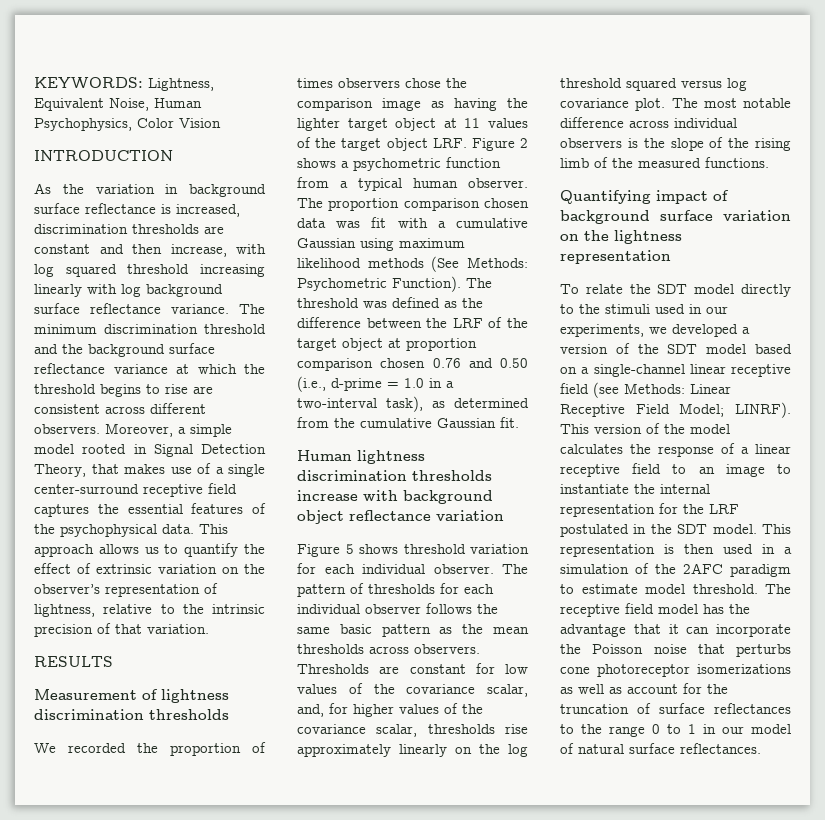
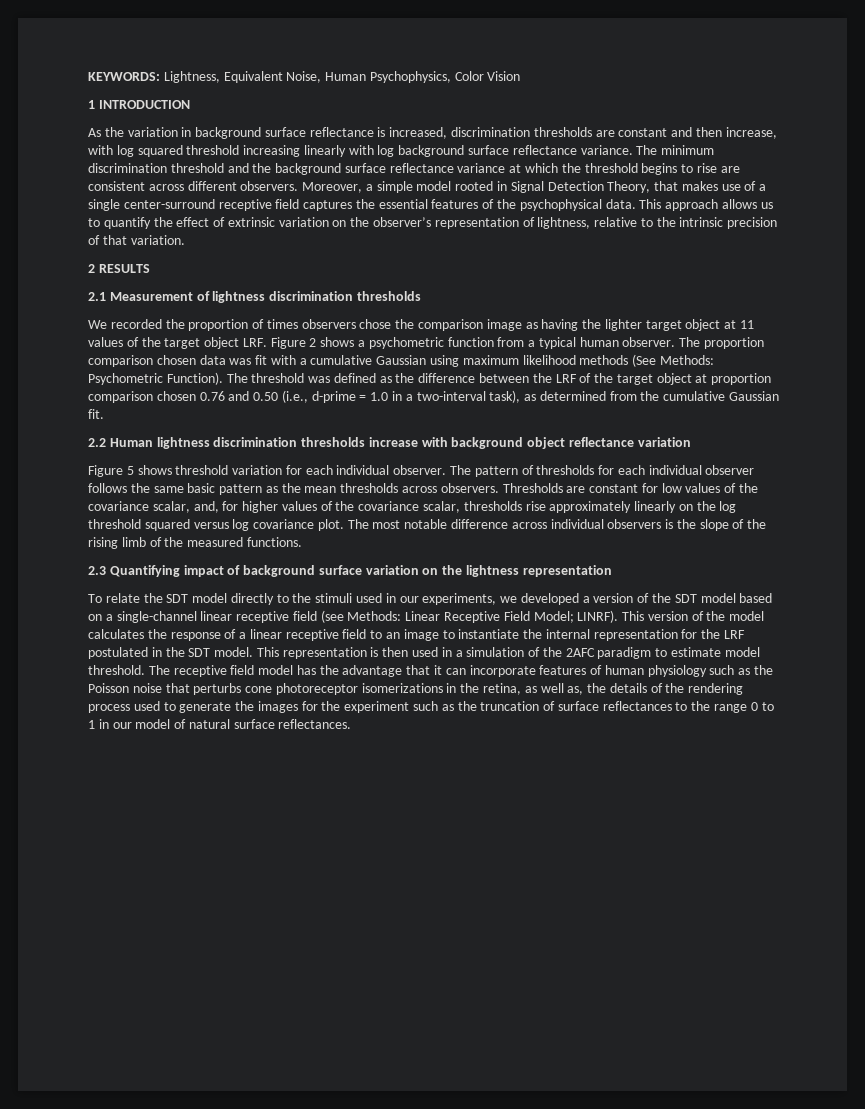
(221, 123) none -> [88,100,95,109] 1
(209, 629) none -> [88,264,95,273] 2
(113, 661) none -> [88,292,106,301] 2.1
(519, 422) none -> [88,438,106,447] 2.2
(769, 162) none -> [88,566,106,575] 2.3
(791, 630) none -> [539,665,751,677] features of human physiology such as
[560,683,702,694] as well as account for -> [446,683,744,695] [88,701,454,713] in the retina, as well as, the details of the rendering process used to generate the images for the experiment such as

